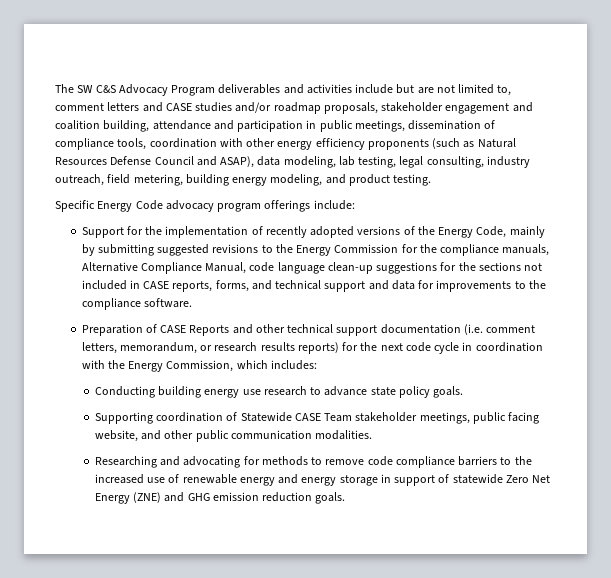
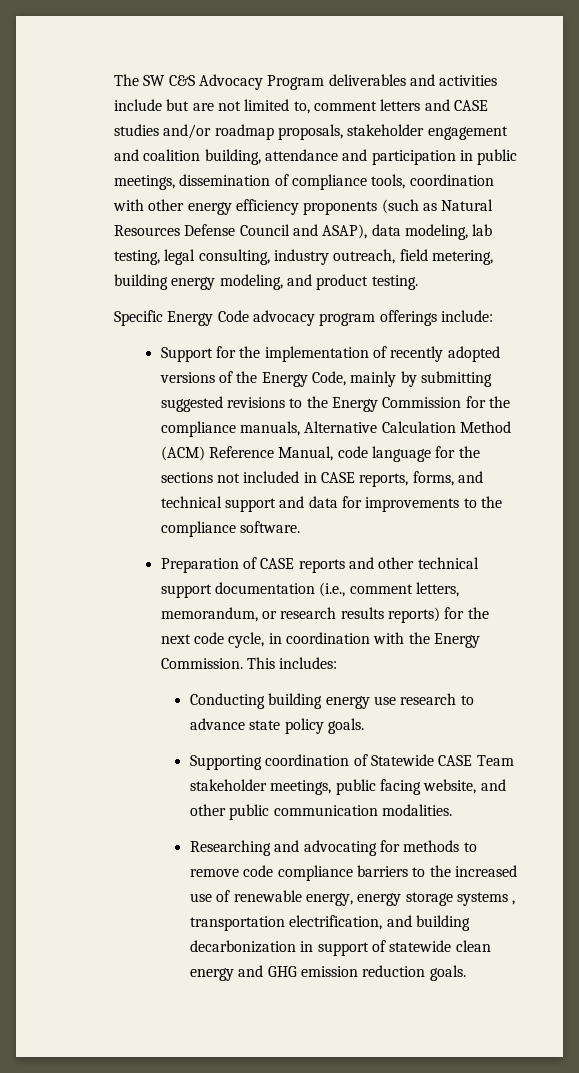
[140,262,202,274] Compliance -> [381,421,512,433] [160,446,275,461] Calculation Method (ACM) Reference
[327,262,438,274] clean-up suggestions -> (432, 454) none
[189,325,230,336] Reports -> [298,559,345,573] reports
[463,324,483,335] (i.e. -> [319,582,346,597] (i.e.,
[434,342,460,354] cycle -> [228,632,265,648] cycle,
[166,360,268,372] Commission, which -> [160,657,276,669] Commission. This
[239,474,551,486] [94,492,162,504] energy and energy storage in support of statewide Zero Net Energy (ZNE) -> [305,892,516,906] [189,915,470,931] [189,940,491,956] [189,968,234,981] energy, energy storage systems , transportation electrification, and building decarbonization in support of statewide clean energy

